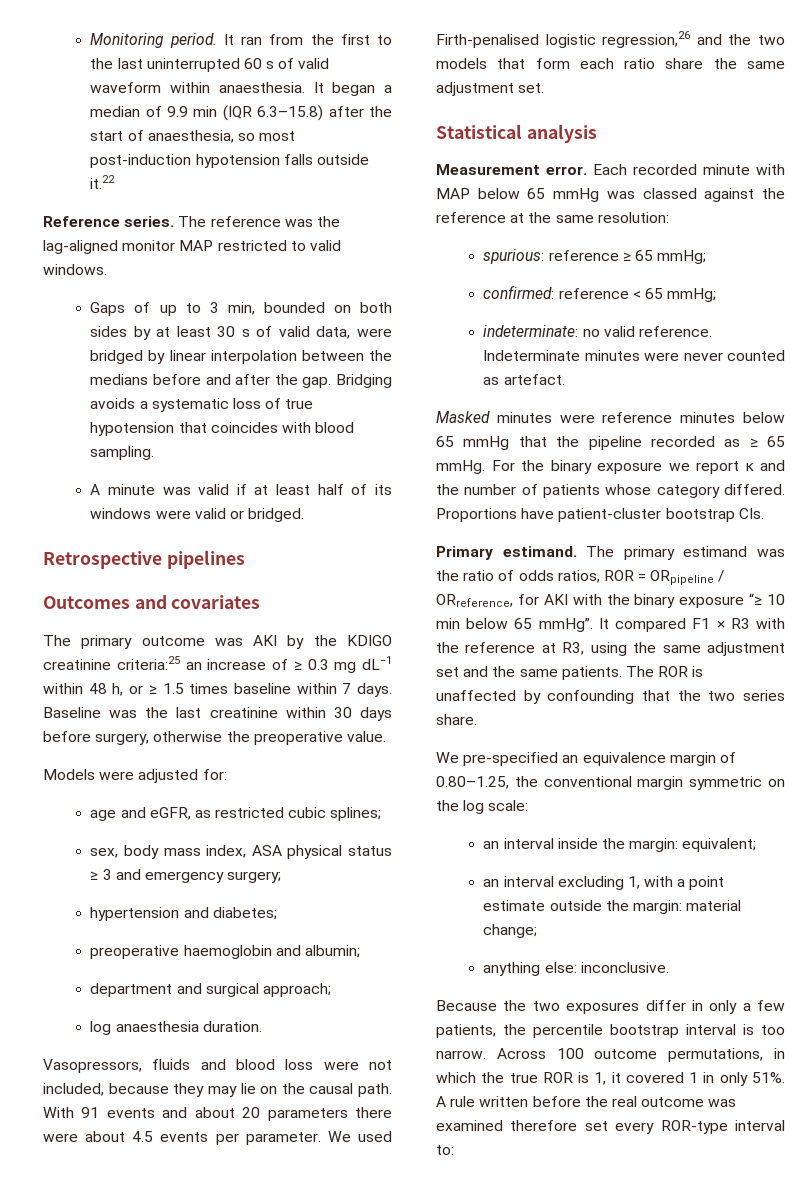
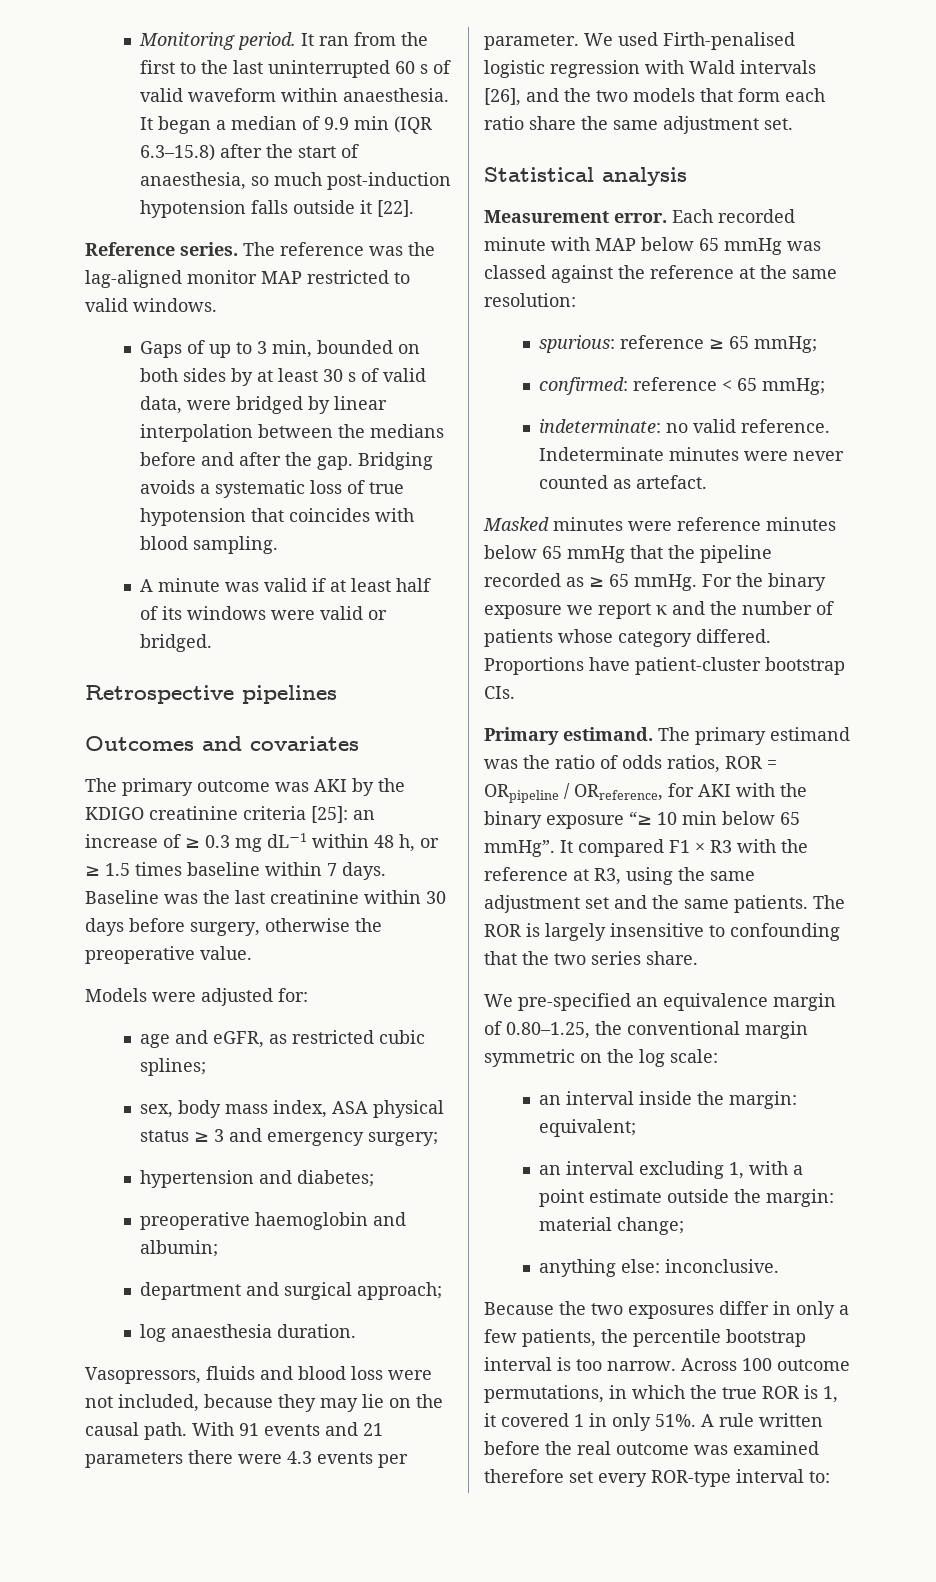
[259,131,296,141] most -> [274,172,323,186] much
[90,175,116,189] it.22 -> [360,200,415,217] it [22].
[116,656,180,670] criteria:25 -> [243,806,348,823] criteria [25]:
[194,1107,261,1118] about 20 -> [363,1423,383,1436] 21
[85,1131,154,1142] about 4.5 -> [287,1451,312,1464] 4.3
[602,31,691,48] regression,26 -> [550,60,816,78] [484,88,521,106] regression with Wald intervals [26],
[436,690,541,704] unaffected by -> [545,923,725,941] largely insensitive to

